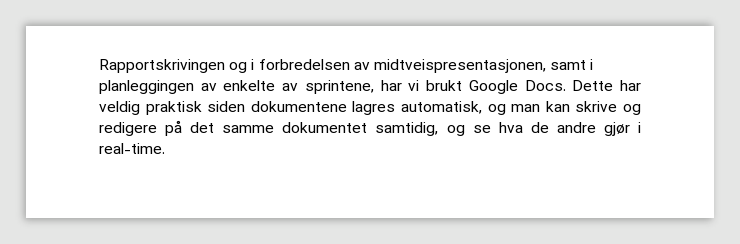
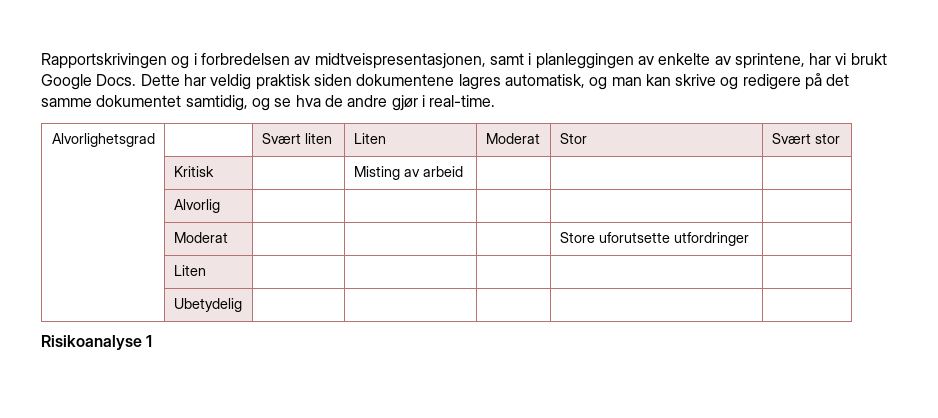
(165, 148) none -> [51,133,155,147] [261,133,332,144] [353,133,386,144] [485,133,540,144] [559,133,587,144] [771,133,840,144] [173,166,214,177] [353,166,463,180] [173,199,220,213] [173,232,228,243] [559,232,749,246] [173,265,206,276] [173,298,242,312] [41,335,153,350] // Alvorlighetsgrad | | Svært liten | Liten | Moderat | Stor | Svært stor // | Kritisk | | Misting av arbeid | | | // | Alvorlig | | | | | // | Moderat | | | | Store uforutsette utfordringer | // | Liten | | | | | // | Ubetydelig | | | | | // Risikoanalyse 1

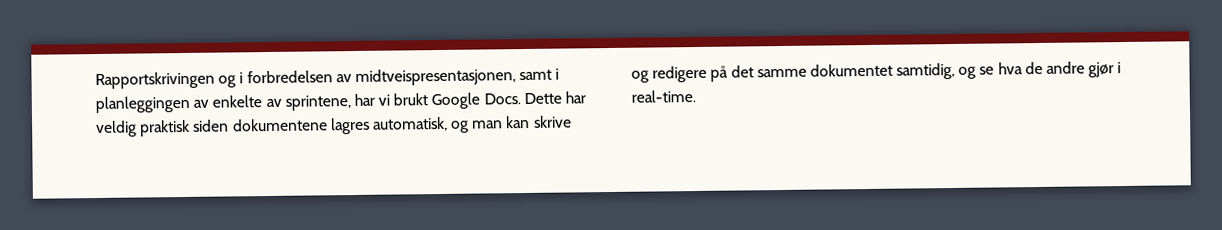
[51,133,155,147] [261,133,332,144] [353,133,386,144] [485,133,540,144] [559,133,587,144] [771,133,840,144] [173,166,214,177] [353,166,463,180] [173,199,220,213] [173,232,228,243] [559,232,749,246] [173,265,206,276] [173,298,242,312] [41,335,153,350] // Alvorlighetsgrad | | Svært liten | Liten | Moderat | Stor | Svært stor // | Kritisk | | Misting av arbeid | | | // | Alvorlig | | | | | // | Moderat | | | | Store uforutsette utfordringer | // | Liten | | | | | // | Ubetydelig | | | | | // Risikoanalyse 1 -> (696, 96) none

